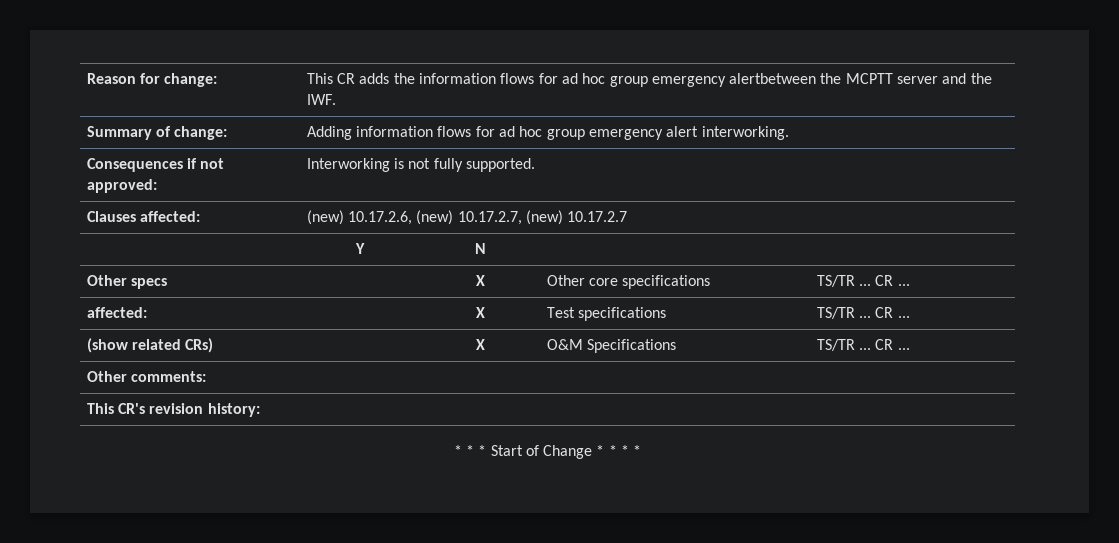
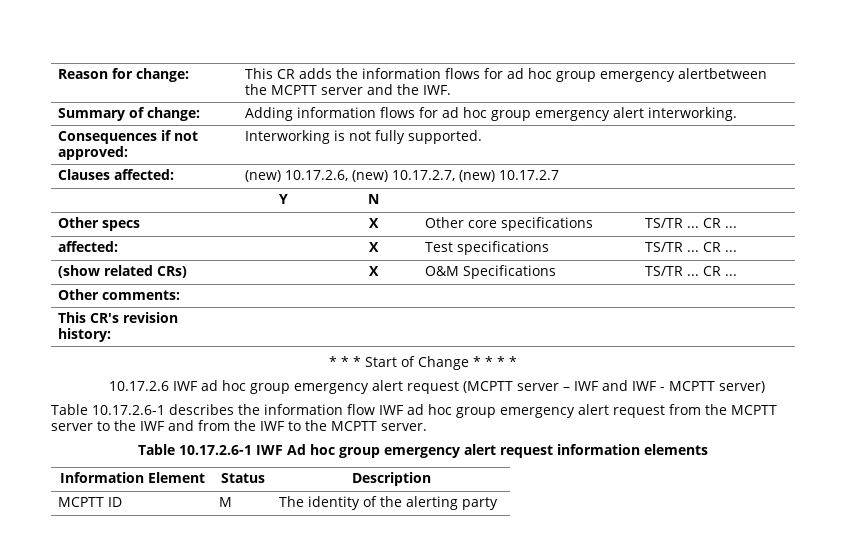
(642, 450) none -> [108,380,765,394] [51,404,777,418] [51,420,427,431] [138,444,708,458] [59,472,205,483] [220,473,265,483] [351,472,431,486] [58,497,123,507] [219,497,233,507] [279,496,499,510] // 10.17.2.6 IWF ad hoc group emergency alert request (MCPTT server – IWF and IWF - MCPTT server) // Table 10.17.2.6-1 describes the information flow IWF ad hoc group emergency alert request from the MCPTT server to the IWF and from the IWF to the MCPTT server. // Table 10.17.2.6-1 IWF Ad hoc group emergency alert request information elements // Information Element | Status | Description // MCPTT ID | M | The identity of the alerting party

